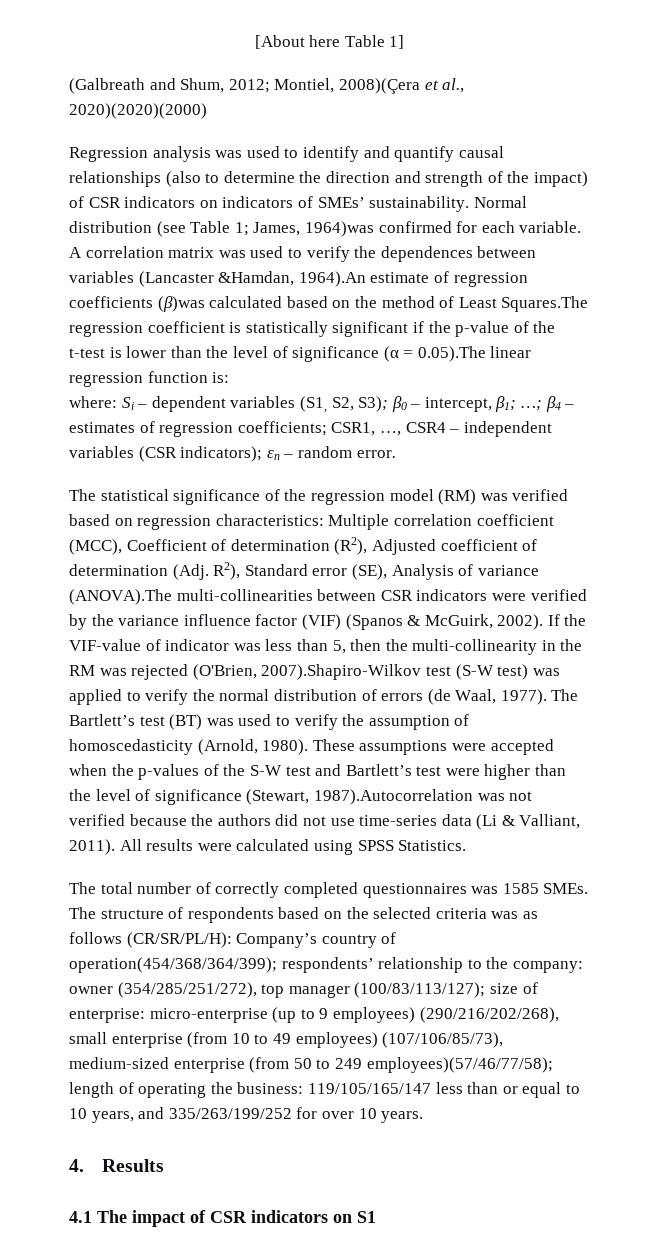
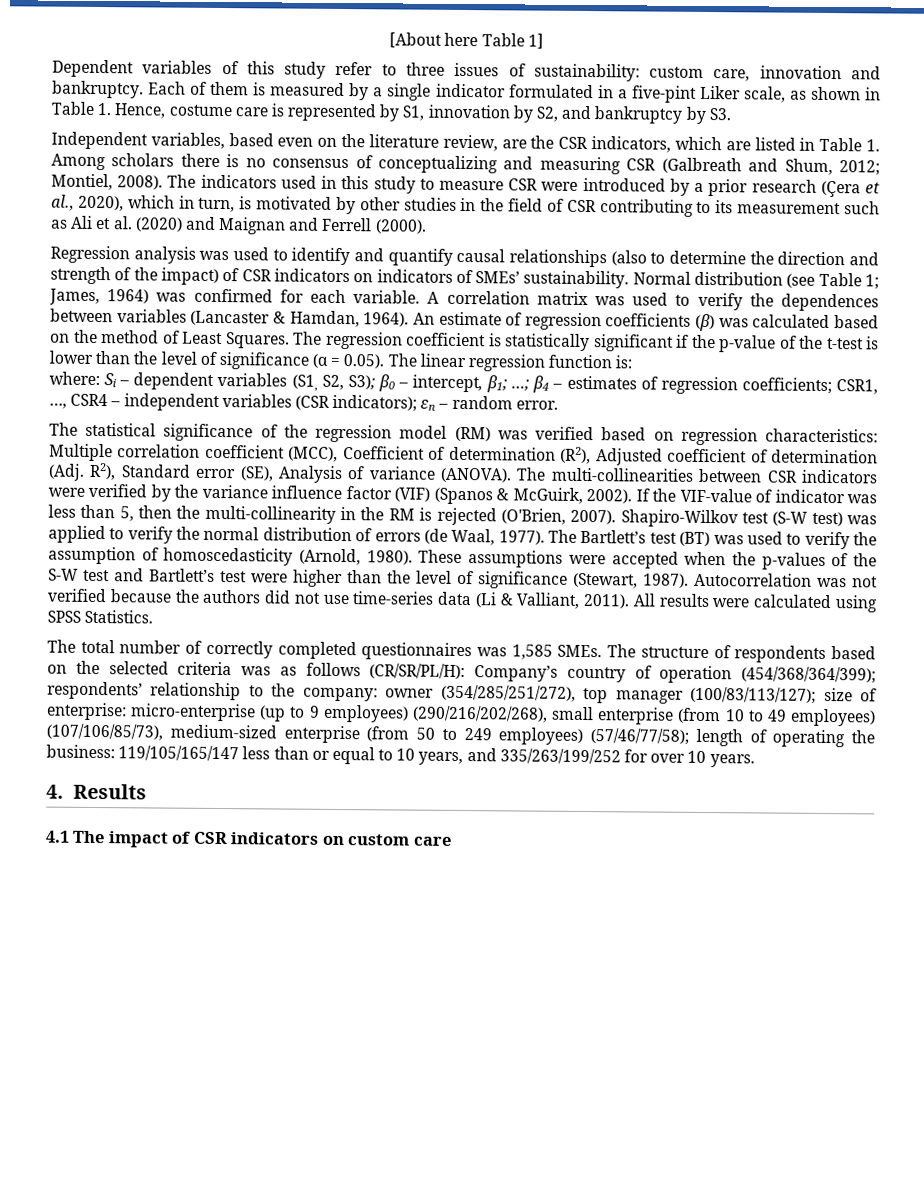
(405, 42) none -> [52,59,882,82] [52,80,881,103] [51,101,732,124] [51,131,881,153] [51,153,657,175] Dependent variables of this study refer to three issues of sustainability: custom care, innovation and bankruptcy. Each of them is measured by a single indicator formulated in a five-pint Liker scale, as shown in Table 1. Hence, costume care is represented by S1, innovation by S2, and bankruptcy by S3. // Independent variables, based even on the literature review, are the CSR indicators, which are listed in Table 1. Among scholars there is no consensus of conceptualizing and measuring CSR
[338,78,465,94] [69,103,207,119] 2008)(Çera et al., 2020)(2020)(2000) -> [117,174,880,198] [51,194,881,217] [50,215,427,235] 2008). The indicators used in this study to measure CSR were introduced by a prior research (Çera et al., 2020), which in turn, is motivated by other studies in the field of CSR contributing to its measurement such as Ali et al. (2020) and Maignan and Ferrell (2000).
[304,221,374,237] 1964)was -> [107,289,187,304] 1964) was
[218,271,366,287] &Hamdan, 1964).An -> [272,310,435,328] & Hamdan, 1964). An
[157,296,205,312] (β)was -> [695,313,749,332] (β) was
[501,296,589,312] Squares.The -> [225,331,322,349] Squares. The
[417,346,486,362] 0.05).The -> [343,353,417,369] 0.05). The
[69,589,172,605] (ANOVA).The -> [440,467,547,483] (ANOVA). The
[99,668,127,676] was -> [419,507,433,521] is
[261,664,422,680] 2007).Shapiro-Wilkov -> [570,509,738,528] 2007). Shapiro-Wilkov
[313,789,473,805] 1987).Autocorrelation -> [643,572,812,588] 1987). Autocorrelation
[502,883,539,894] 1585 -> [511,644,553,660] 1,585
[69,957,277,973] operation(454/368/364/399); -> [659,665,876,684] operation (454/368/364/399);
[366,1057,553,1073] employees)(57/46/77/58); -> [498,727,689,746] employees) (57/46/77/58);
[357,1211,376,1223] S1 -> [347,834,452,846] custom care

